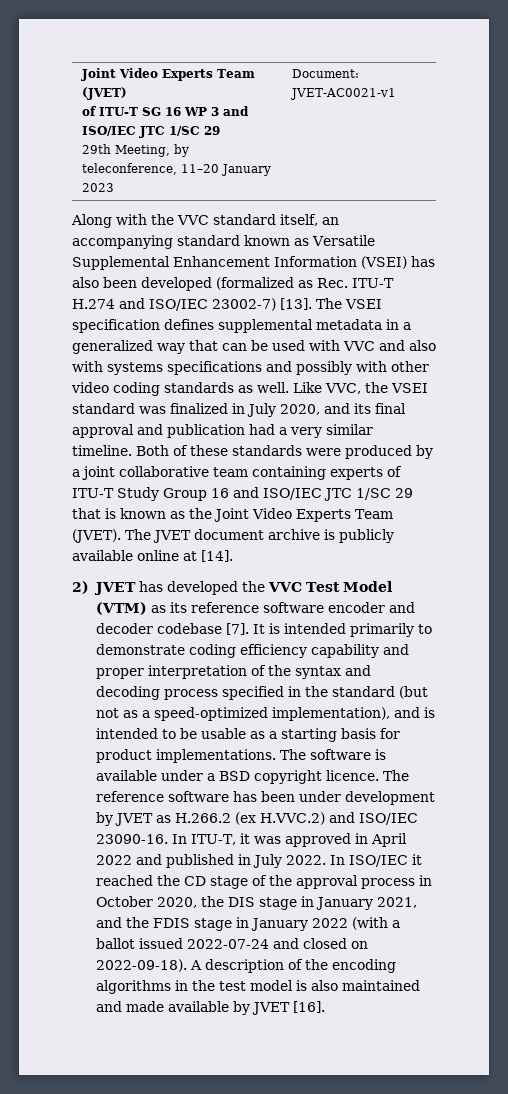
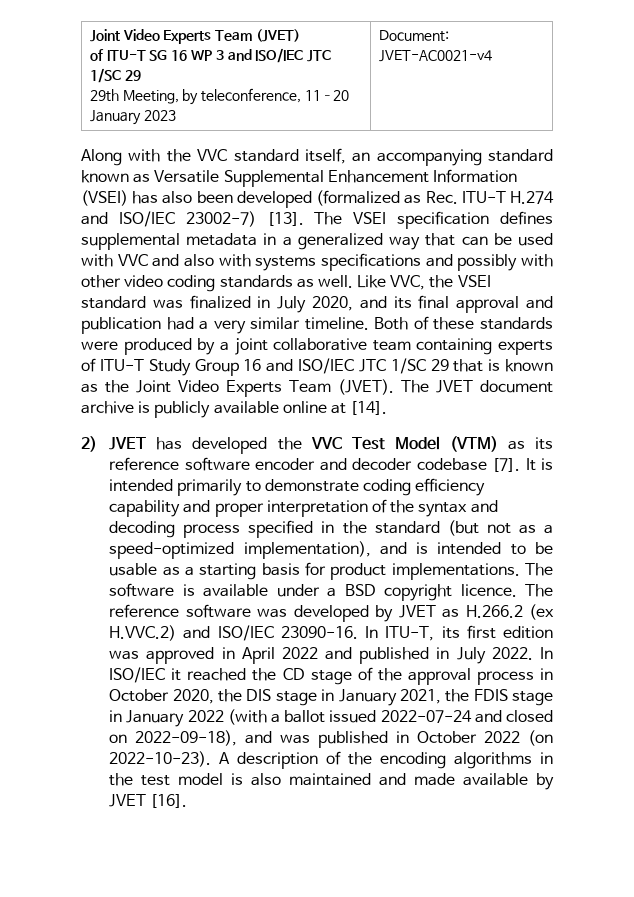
[289,88,396,100] JVET-AC0021-v1 -> [378,50,492,62] JVET-AC0021-v4
[232,791,435,805] has been under development -> [257,605,369,622] was developed
[239,833,250,844] it -> [441,625,553,639] its first edition
[95,917,122,928] and -> (441, 696) none
[95,959,187,972] 2022-09-18). -> [135,730,553,748] [109,751,212,767] 2022-09-18), and was published in October 2022 (on 2022-10-23).

